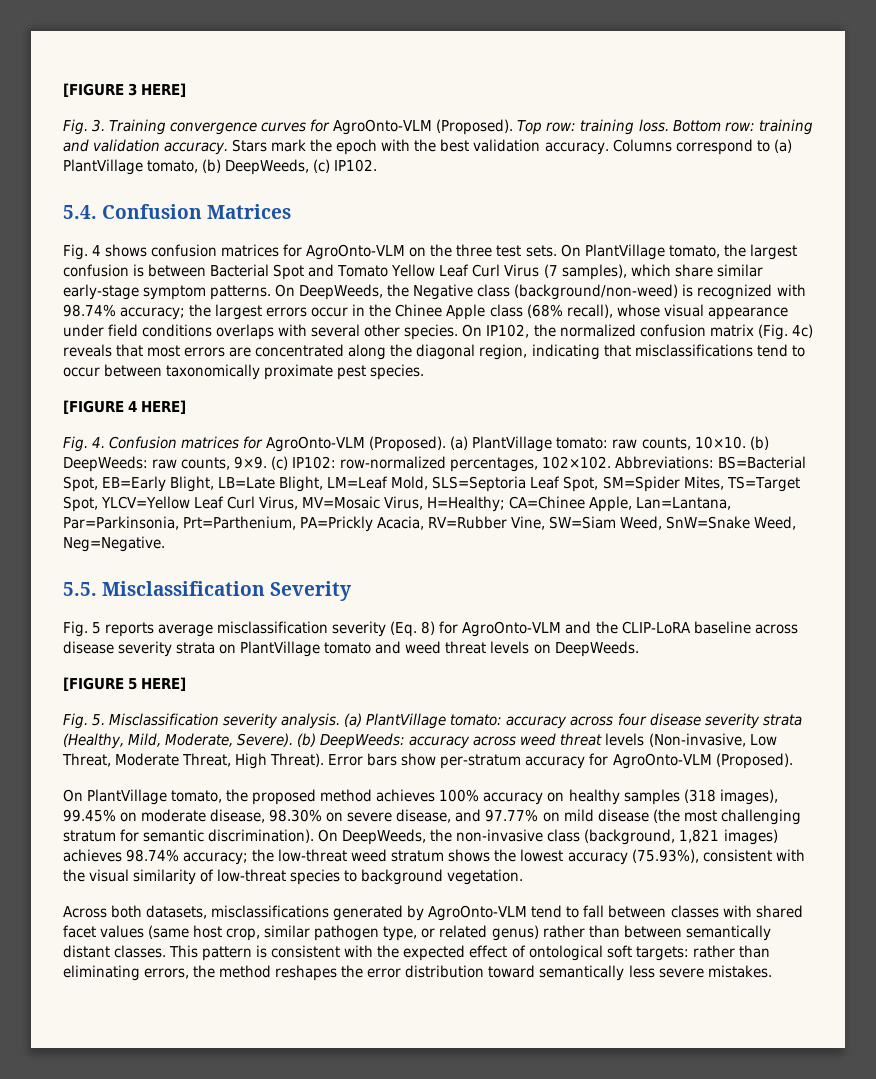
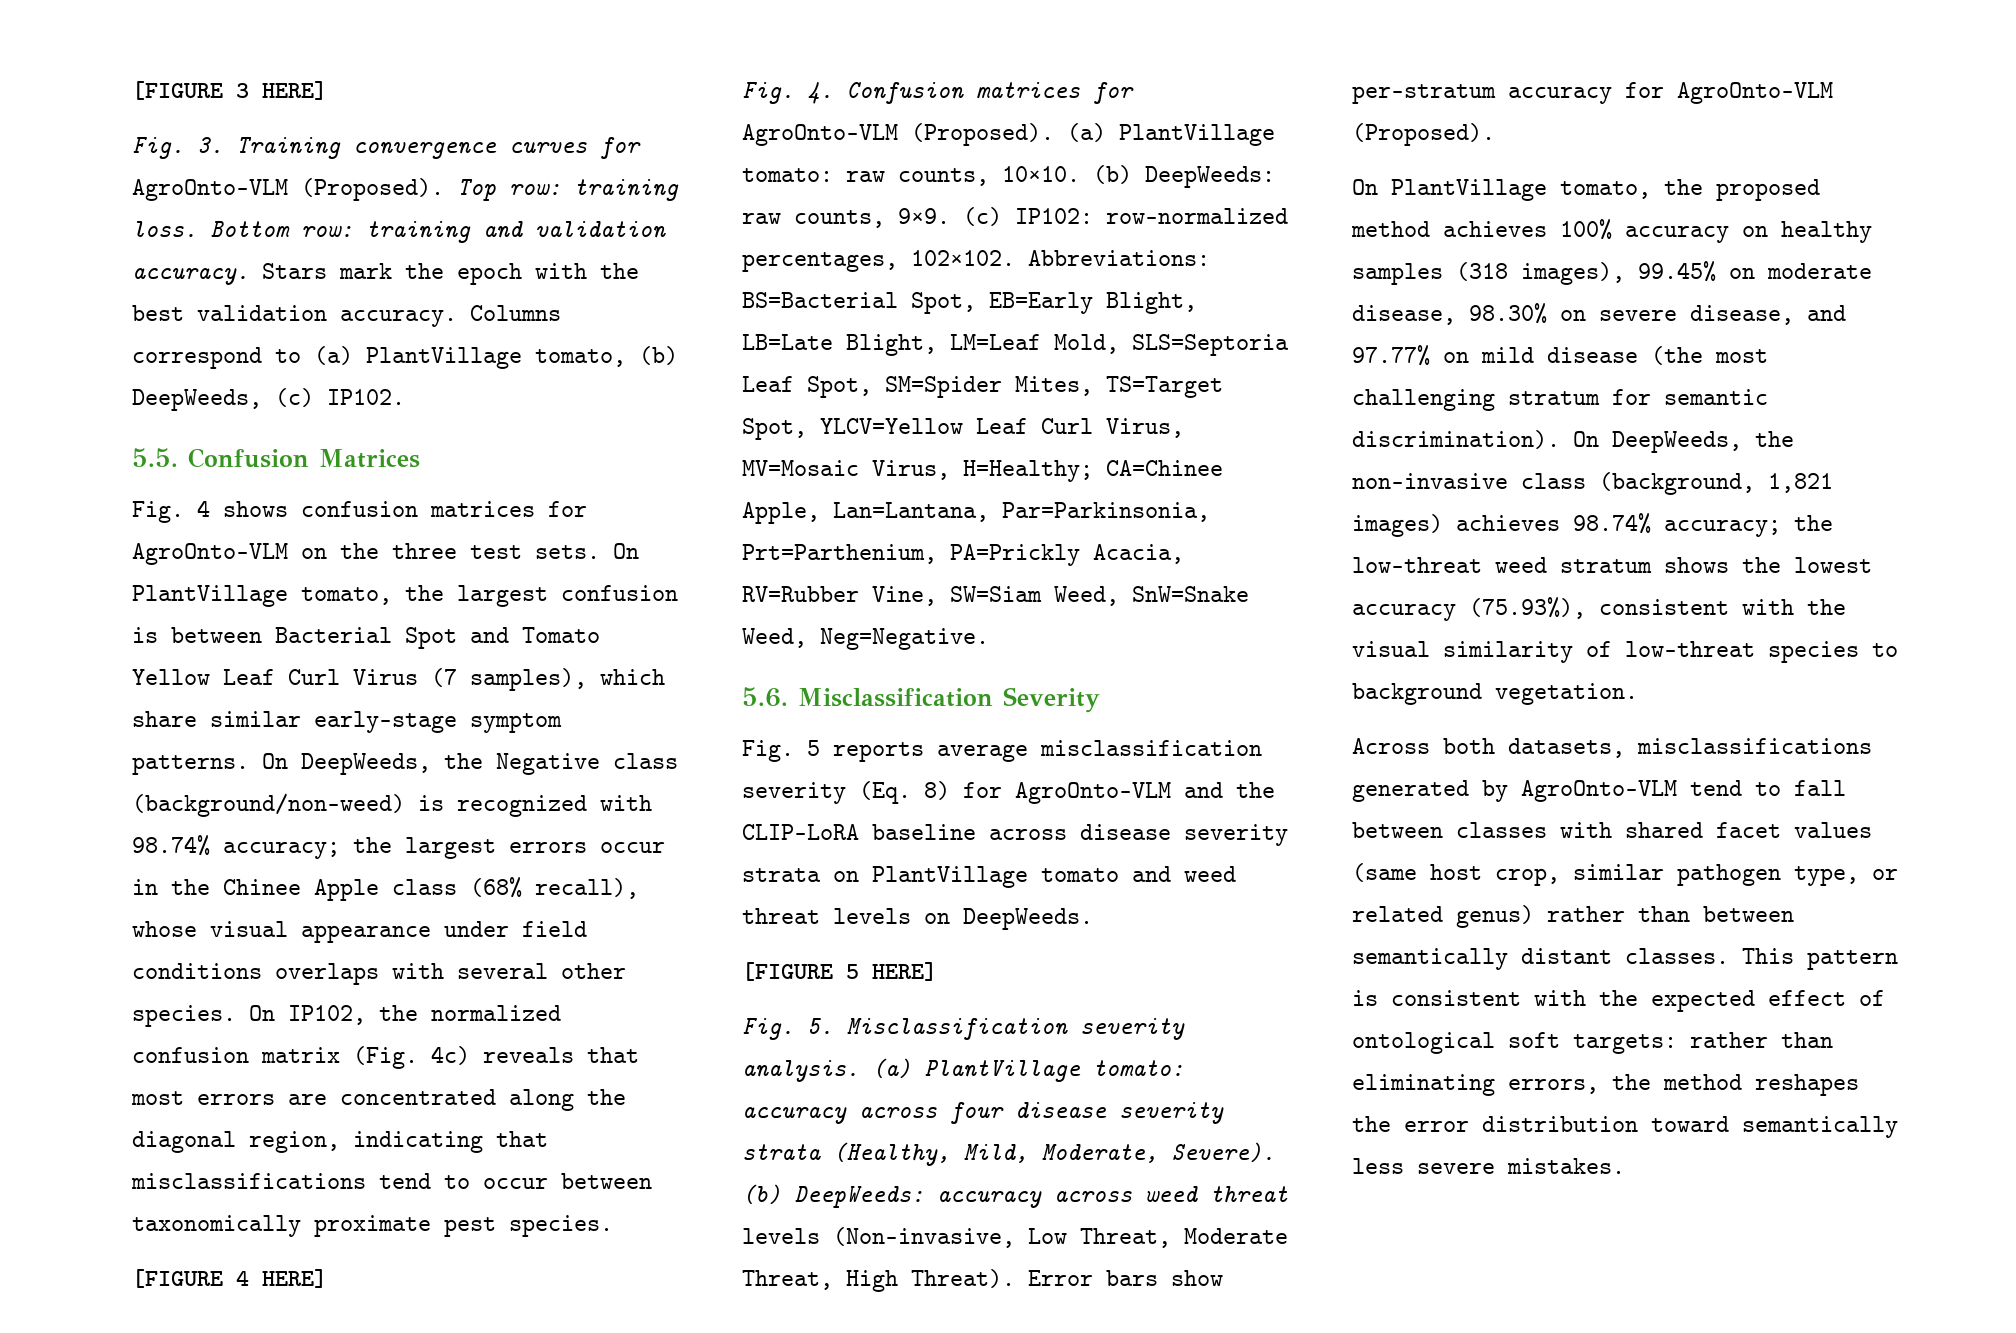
[63,205,97,219] 5.4. -> [132,448,178,467] 5.5.
[63,582,97,596] 5.5. -> [742,687,788,707] 5.6.

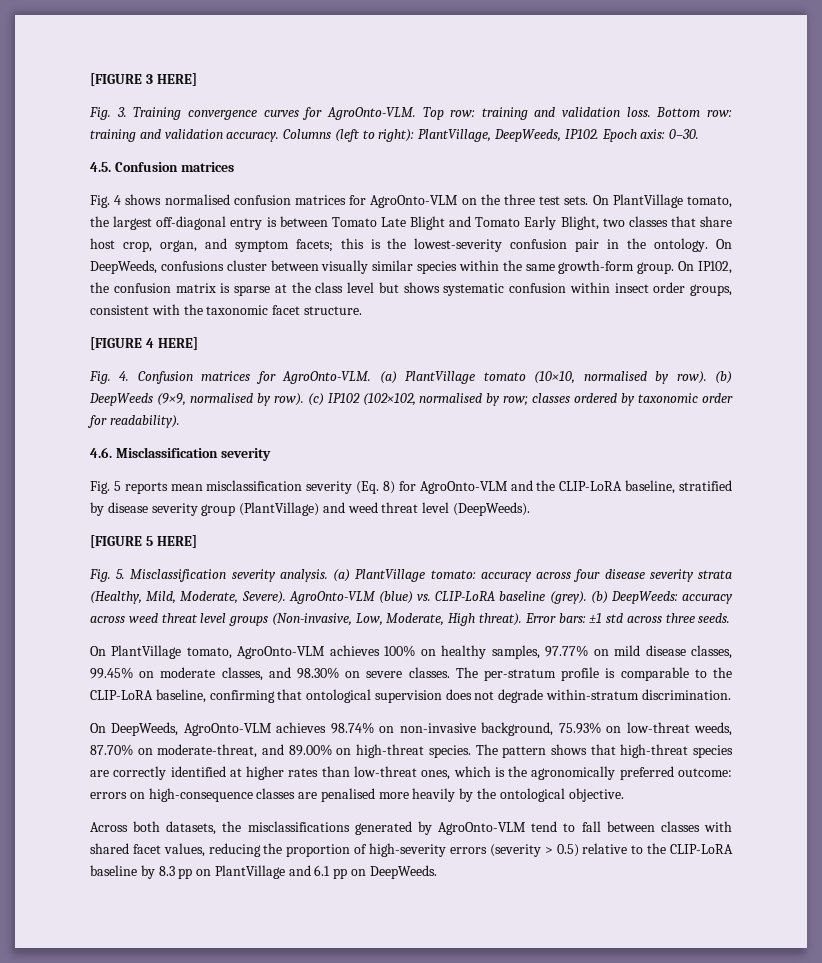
[132,178,444,201] AgroOnto-VLM (Proposed). -> [326,107,416,120] AgroOnto-VLM.
(679, 190) none -> [534,107,621,117] and validation
[262,263,639,285] [132,305,561,327] [132,346,678,369] [132,388,405,411] [132,448,420,468] Stars mark the epoch with the best validation accuracy. Columns correspond to (a) PlantVillage tomato, (b) DeepWeeds, (c) IP102. // 5.5. Confusion Matrices -> [283,129,700,142] [90,162,234,172] Columns (left to right): PlantVillage, DeepWeeds, IP102. Epoch axis: 0–30. // 4.5. Confusion matrices
(288, 509) none -> [164,194,230,205] normalised
[561,585,678,601] [132,627,600,649] [132,668,665,691] [132,711,562,733] [132,753,678,775] [132,793,652,817] [132,835,665,859] [132,877,639,901] [132,921,587,943] [132,963,626,985] [132,1005,236,1027] confusion is between Bacterial Spot and Tomato Yellow Leaf Curl Virus (7 samples), which share similar early-stage symptom patterns. On DeepWeeds, the Negative class (background/non-weed) is recognized with 98.74% accuracy; the largest errors occur in the Chinee Apple class (68% recall), whose visual appearance under field conditions overlaps with several other species. -> [156,216,732,230] [90,238,732,252] [90,260,675,274] off-diagonal entry is between Tomato Late Blight and Tomato Early Blight, two classes that share host crop, organ, and symptom facets; this is the lowest-severity confusion pair in the ontology. On DeepWeeds, confusions cluster between visually similar species within the same growth-form group.
[431,1005,561,1021] normalized -> (109, 287) none
[353,1046,639,1069] [131,1089,626,1111] [132,1131,548,1153] [131,1173,652,1189] [132,1215,613,1237] (Fig. 4c) reveals that most errors are concentrated along the diagonal region, indicating that misclassifications tend to occur between taxonomically proximate pest species. -> [220,282,732,296] [90,304,362,315] is sparse at the class level but shows systematic confusion within insect order groups, consistent with the taxonomic facet structure.
[742,123,1275,146] [742,165,1275,188] [742,207,1288,228] [742,250,1210,272] [742,292,1197,314] [742,334,1289,356] [742,376,1223,398] [742,418,1184,440] [742,460,1223,482] [742,502,1210,524] [742,544,1184,566] [742,586,1249,606] [742,628,989,650] [742,687,1100,713] AgroOnto-VLM (Proposed). (a) PlantVillage tomato: raw counts, 10×10. (b) DeepWeeds: raw counts, 9×9. (c) IP102: row-normalized percentages, 102×102. Abbreviations: BS=Bacterial Spot, EB=Early Blight, LB=Late Blight, LM=Leaf Mold, SLS=Septoria Leaf Spot, SM=Spider Mites, TS=Target Spot, YLCV=Yellow Leaf Curl Virus, MV=Mosaic Virus, H=Healthy; CA=Chinee Apple, Lan=Lantana, Par=Parkinsonia, Prt=Parthenium, PA=Prickly Acacia, RV=Rubber Vine, SW=Siam Weed, SnW=Snake Weed, Neg=Negative. // 5.6. Misclassification Severity -> [282,371,732,384] [89,393,733,406] [87,415,180,428] [90,447,271,461] AgroOnto-VLM. (a) PlantVillage tomato (10×10, normalised by row). (b) DeepWeeds (9×9, normalised by row). (c) IP102 (102×102, normalised by row; classes ordered by taxonomic order for readability). // 4.6. Misclassification severity
[937,744,1028,762] average -> [170,484,203,491] mean
[872,824,1288,846] [742,866,1236,888] [742,908,1093,930] baseline across disease severity strata on PlantVillage tomato and weed threat levels on DeepWeeds. -> [625,480,732,494] [90,502,531,516] baseline, stratified by disease severity group (PlantVillage) and weed threat level (DeepWeeds).
(1275, 1152) none -> [288,591,587,604] AgroOnto-VLM (blue) vs. CLIP-LoRA baseline (grey).
[742,1227,1288,1248] [742,1269,1223,1292] [1352,82,1833,104] [1352,123,1495,146] [1352,179,1820,201] [1351,221,1430,237] levels (Non-invasive, Low Threat, Moderate Threat, High Threat). Error bars show per-stratum accuracy for AgroOnto-VLM (Proposed). // On PlantVillage tomato, the proposed method -> [200,613,731,626] [90,645,326,659] level groups (Non-invasive, Low, Moderate, High threat). Error bars: ±1 std across three seeds. // On PlantVillage tomato, AgroOnto-VLM
[1625,226,1729,243] accuracy -> (416, 651) none
[1352,261,1872,285] [1352,303,1846,325] [1352,345,1768,366] [1352,389,1768,411] [1352,430,1794,453] [1352,472,1833,495] [1352,513,1833,537] [1352,557,1872,573] [1352,597,1846,621] [1352,641,1898,663] [1352,683,1638,705] samples (318 images), 99.45% on moderate disease, 98.30% on severe disease, and 97.77% on mild disease (the most challenging stratum for semantic discrimination). On DeepWeeds, the non-invasive class (background, 1,821 images) achieves 98.74% accuracy; the low-threat weed stratum shows the lowest accuracy (75.93%), consistent with the visual similarity of low-threat species to background vegetation. -> [491,645,732,659] [90,667,732,681] [90,689,731,703] [90,722,732,736] [90,744,733,758] [90,766,732,780] [90,788,624,802] samples, 97.77% on mild disease classes, 99.45% on moderate classes, and 98.30% on severe classes. The per-stratum profile is comparable to the CLIP-LoRA baseline, confirming that ontological supervision does not degrade within-stratum discrimination. // On DeepWeeds, AgroOnto-VLM achieves 98.74% on non-invasive background, 75.93% on low-threat weeds, 87.70% on moderate-threat, and 89.00% on high-threat species. The pattern shows that high-threat species are correctly identified at higher rates than low-threat ones, which is the agronomically preferred outcome: errors on high-consequence classes are penalised more heavily by the ontological objective.
(1625, 748) none -> [222,821,242,832] the
[1794,822,1872,838] [1352,863,1898,886] [1352,905,1794,928] [1352,948,1898,970] [1352,990,1885,1012] [1352,1032,1833,1054] [1352,1074,1859,1096] [1352,1116,1898,1138] [1352,1158,1625,1174] values (same host crop, similar pathogen type, or related genus) rather than between semantically distant classes. This pattern is consistent with the expected effect of ontological soft targets: rather than eliminating errors, the method reshapes the error distribution toward semantically less severe mistakes. -> [163,843,734,857] [90,865,437,879] values, reducing the proportion of high-severity errors (severity > 0.5) relative to the CLIP-LoRA baseline by 8.3 pp on PlantVillage and 6.1 pp on DeepWeeds.

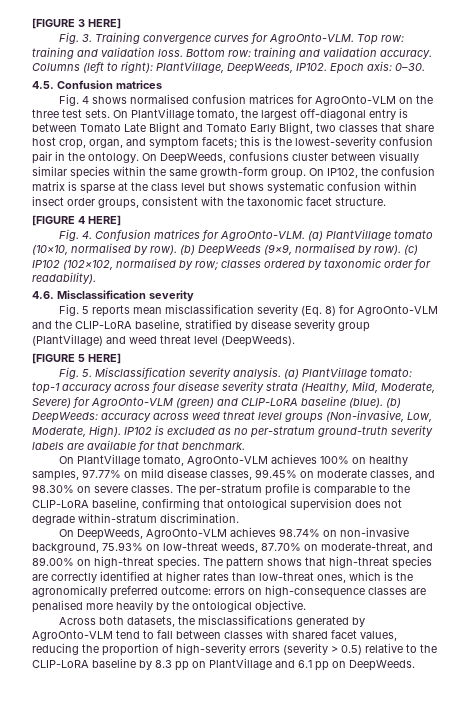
(476, 574) none -> [32,382,60,394] top-1
[241,591,587,604] Severe). AgroOnto-VLM (blue) vs. CLIP-LoRA baseline (grey). -> [32,396,383,408] Severe) for AgroOnto-VLM (green) and CLIP-LoRA baseline (blue).
[448,613,731,626] High threat). Error bars: ±1 std across three seeds. -> [89,425,433,438] [32,440,245,452] High). IP102 is excluded as no per-stratum ground-truth severity labels are available for that benchmark.

